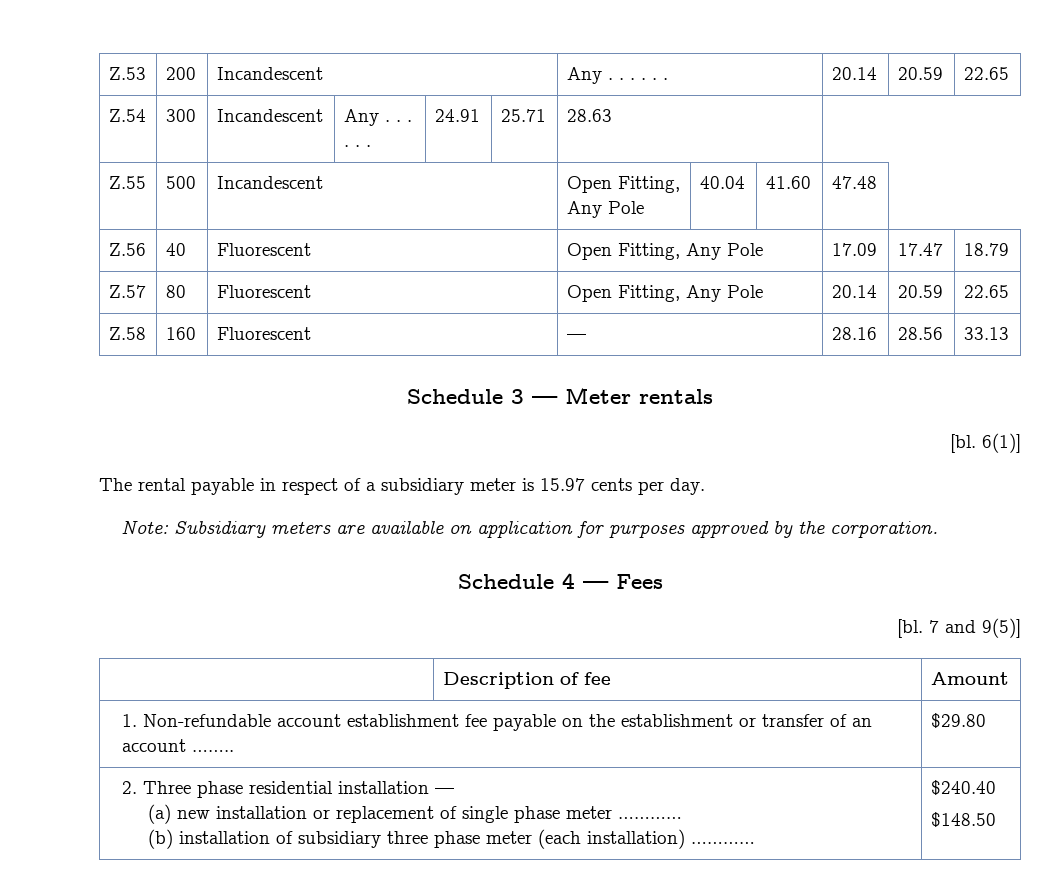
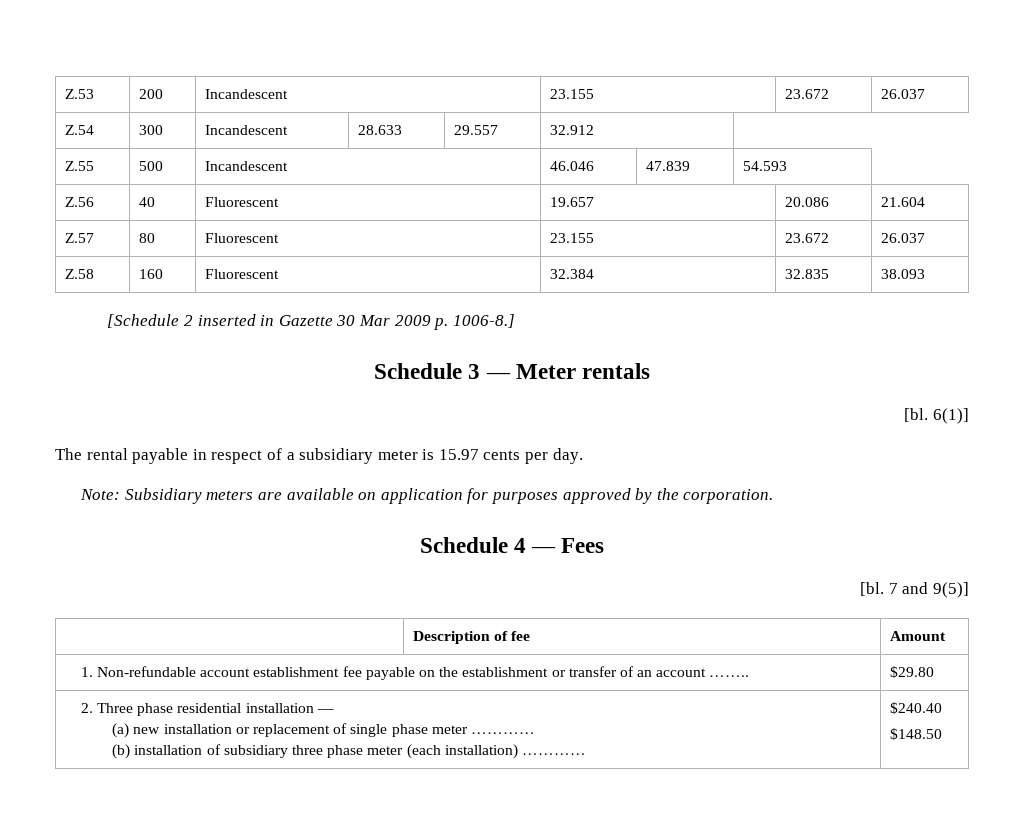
[566,67,668,84] [831,67,877,80] [897,67,943,80] [963,67,1009,80] [108,109,146,122] [165,109,196,122] [216,109,323,122] [343,109,412,126] [343,145,371,147] [434,109,480,122] [500,109,546,122] [566,109,612,122] [108,176,146,189] [165,176,196,189] [216,176,323,189] [566,176,680,193] [566,201,644,218] [699,176,745,189] [765,176,811,189] [831,176,877,189] [108,243,146,256] [165,243,186,256] [216,243,311,256] [566,243,763,260] [831,243,877,256] [897,243,943,256] [963,243,1009,256] [108,285,146,298] [165,285,186,298] [216,285,311,298] [566,285,763,302] [831,285,877,298] [897,285,943,298] [963,285,1009,298] [108,327,146,340] [165,327,196,340] [216,327,311,340] [566,334,586,340] [831,327,877,340] [897,327,943,340] [963,327,1009,340] Any . . . . . . | 20.14 | 20.59 | 22.65 // Z.54 | 300 | Incandescent | Any . . . . . . | 24.91 | 25.71 | 28.63 // Z.55 | 500 | Incandescent | Open Fitting, Any Pole | 40.04 | 41.60 | 47.48 // Z.56 | 40 | Fluorescent | Open Fitting, Any Pole | 17.09 | 17.47 | 18.79 // Z.57 | 80 | Fluorescent | Open Fitting, Any Pole | 20.14 | 20.59 | 22.65 // Z.58 | 160 | Fluorescent | — | 28.16 | 28.56 | 33.13 -> [550,89,595,99] [785,89,830,99] [881,89,926,99] [65,125,95,135] [139,125,164,135] [205,125,289,135] [358,125,403,135] [454,125,499,135] [550,125,595,135] [65,161,95,171] [139,161,164,171] [205,161,289,171] [550,161,595,171] [646,161,691,171] [743,161,788,171] [65,197,95,207] [139,197,156,207] [205,197,280,207] [550,197,595,207] [785,197,830,207] [881,197,926,207] [65,233,95,243] [139,233,156,243] [205,233,280,243] [550,233,595,243] [785,233,830,243] [881,233,926,243] [65,269,95,279] [139,269,164,279] [205,269,280,279] [550,269,595,279] [785,269,830,279] [881,269,926,279] [107,314,515,330] 23.155 | 23.672 | 26.037 // Z.54 | 300 | Incandescent | 28.633 | 29.557 | 32.912 // Z.55 | 500 | Incandescent | 46.046 | 47.839 | 54.593 // Z.56 | 40 | Fluorescent | 19.657 | 20.086 | 21.604 // Z.57 | 80 | Fluorescent | 23.155 | 23.672 | 26.037 // Z.58 | 160 | Fluorescent | 32.384 | 32.835 | 38.093 // [Schedule 2 inserted in Gazette 30 Mar 2009 p. 1006-8.]

